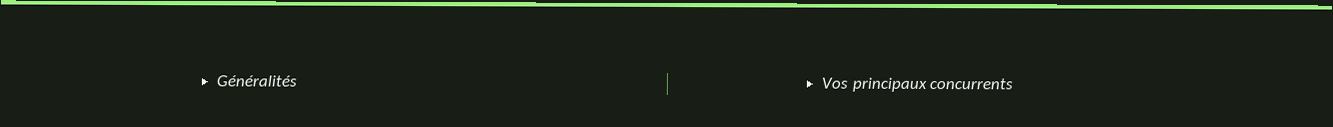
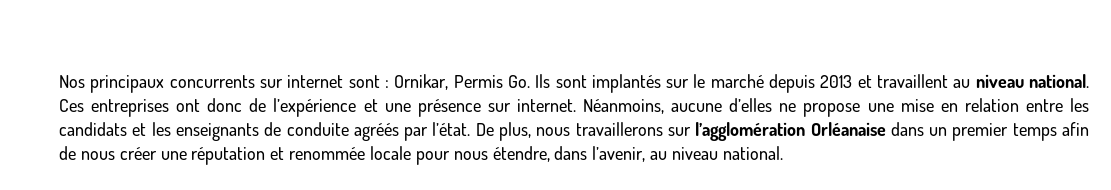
[216,75,298,87] [821,77,1014,93] Généralités // Vos principaux concurrents -> [59,74,1090,93] [59,98,1089,117] [59,122,1089,141] [59,146,783,165] Nos principaux concurrents sur internet sont : Ornikar, Permis Go. Ils sont implantés sur le marché depuis 2013 et travaillent au niveau national. Ces entreprises ont donc de l’expérience et une présence sur internet. Néanmoins, aucune d’elles ne propose une mise en relation entre les candidats et les enseignants de conduite agréés par l’état. De plus, nous travaillerons sur l’agglomération Orléanaise dans un premier temps afin de nous créer une réputation et renommée locale pour nous étendre, dans l’avenir, au niveau national.

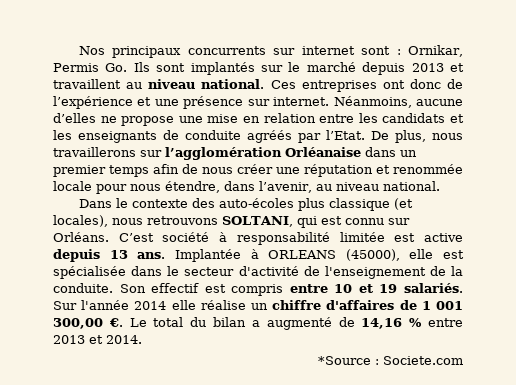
[432,122,471,136] l’état. -> [326,130,365,140] l’Etat.
(783, 153) none -> [78,198,413,211] [53,215,410,228] [53,232,464,245] [53,249,464,262] [53,266,463,279] [53,283,463,296] [53,300,463,310] [53,317,463,330] [53,335,142,344] [318,356,463,365] // Dans le contexte des auto-écoles plus classique (et locales), nous retrouvons SOLTANI, qui est connu sur Orléans. C’est société à responsabilité limitée est active depuis 13 ans. Implantée à ORLEANS (45000), elle est spécialisée dans le secteur d'activité de l'enseignement de la conduite. Son effectif est compris entre 10 et 19 salariés. Sur l'année 2014 elle réalise un chiffre d'affaires de 1 001 300,00 €. Le total du bilan a augmenté de 14,16 % entre 2013 et 2014. // *Source : Societe.com

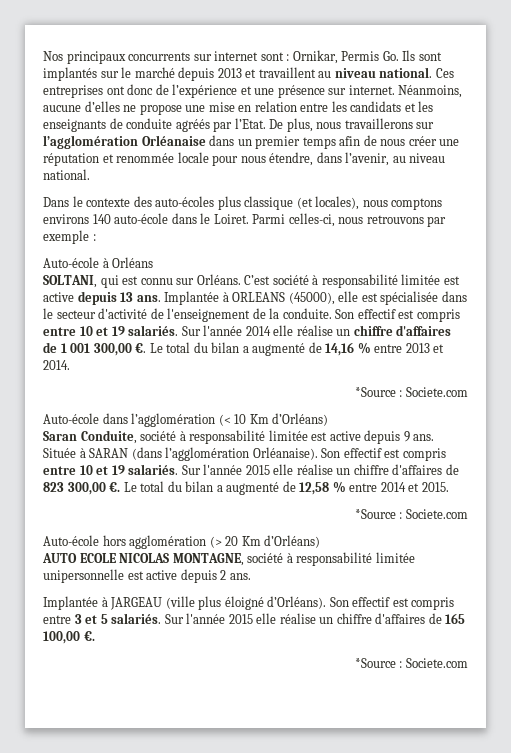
[147,216,218,225] retrouvons -> [391,198,443,210] [43,213,447,227] [43,230,96,244] [43,257,154,268] comptons environs 140 auto-école dans le Loiret. Parmi celles-ci, nous retrouvons par exemple : // Auto-école à Orléans //
(463, 360) none -> [43,413,329,427] [43,430,435,444] [43,447,446,461] [43,464,459,475] [43,481,449,495] [354,509,468,519] [43,535,321,549] [42,552,415,566] [43,569,251,583] [43,596,455,610] [43,613,466,624] [43,631,95,644] [354,658,468,668] // Auto-école dans l’agglomération (< 10 Km d’Orléans) // Saran Conduite, société à responsabilité limitée est active depuis 9 ans. Située à SARAN (dans l’agglomération Orléanaise). Son effectif est compris entre 10 et 19 salariés. Sur l'année 2015 elle réalise un chiffre d'affaires de 823 300,00 €. Le total du bilan a augmenté de 12,58 % entre 2014 et 2015. // *Source : Societe.com // Auto-école hors agglomération (> 20 Km d’Orléans) // AUTO ECOLE NICOLAS MONTAGNE, société à responsabilité limitée unipersonnelle est active depuis 2 ans. // Implantée à JARGEAU (ville plus éloigné d’Orléans). Son effectif est compris entre 3 et 5 salariés. Sur l'année 2015 elle réalise un chiffre d'affaires de 165 100,00 €. // *Source : Societe.com

